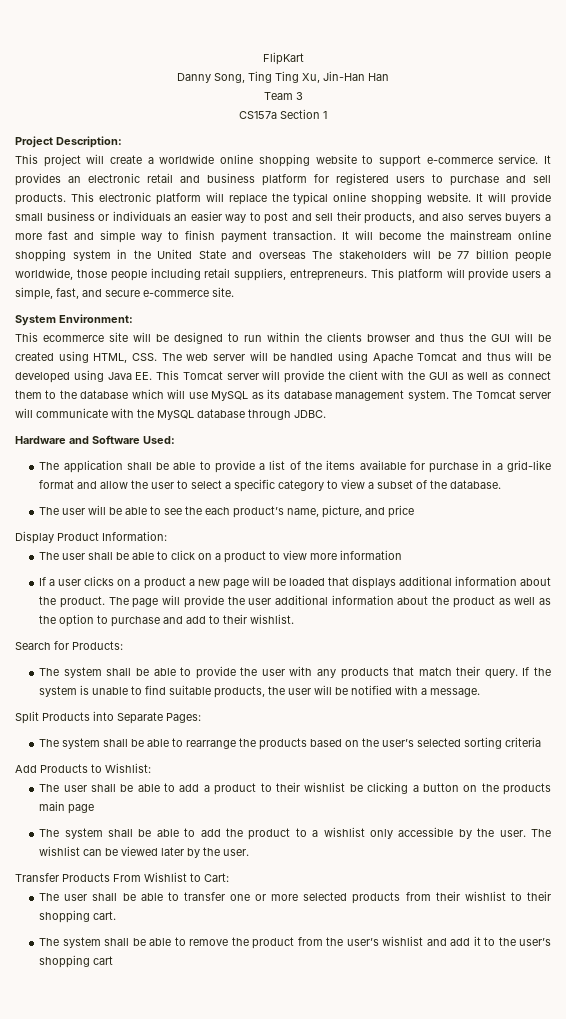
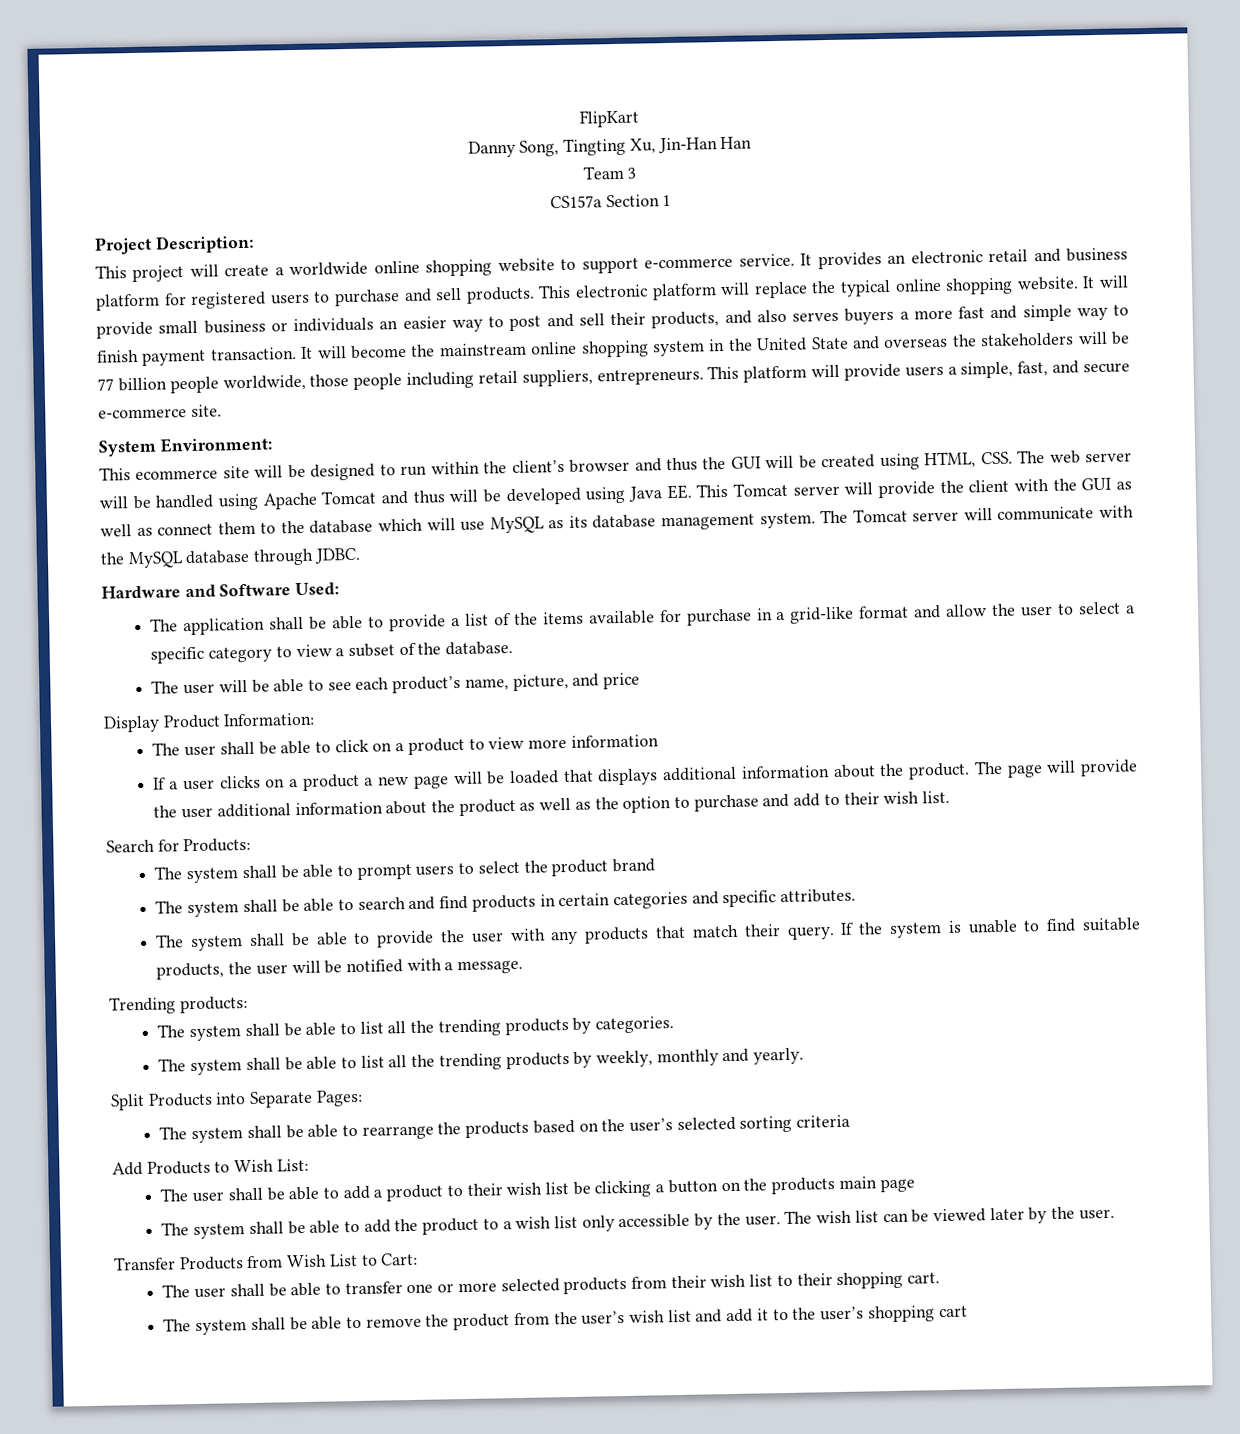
[248,71,299,83] Ting Ting -> [563,137,627,156] Tingting
[312,251,332,259] The -> [951,334,977,347] the
[327,332,362,342] clients -> [511,459,565,473] client’s
[185,506,203,515] the -> (352, 686) none
[250,614,295,624] wishlist. -> [883,790,951,805] wish list.
(123, 645) none -> [154,858,656,884] [155,888,857,918] // The system shall be able to prompt users to select the product brand // The system shall be able to search and find products in certain categories and specific attributes.
(481, 692) none -> [109,996,248,1015] [157,1016,675,1042] [158,1047,805,1076] // Trending products: // The system shall be able to list all the trending products by categories. // The system shall be able to list all the trending products by weekly, monthly and yearly.
[105,763,151,773] Wishlist: -> [234,1158,309,1173] Wish List:
[304,782,346,792] wishlist -> [506,1182,570,1196] wish list
[323,827,365,837] wishlist -> [515,1215,579,1230] wish list
[39,846,81,856] wishlist -> [816,1210,879,1224] wish list
[113,872,187,882] From Wishlist -> [247,1254,358,1269] from Wish List
[464,891,506,901] wishlist -> [710,1274,774,1288] wish list
[382,936,424,946] wishlist -> [629,1309,692,1323] wish list

